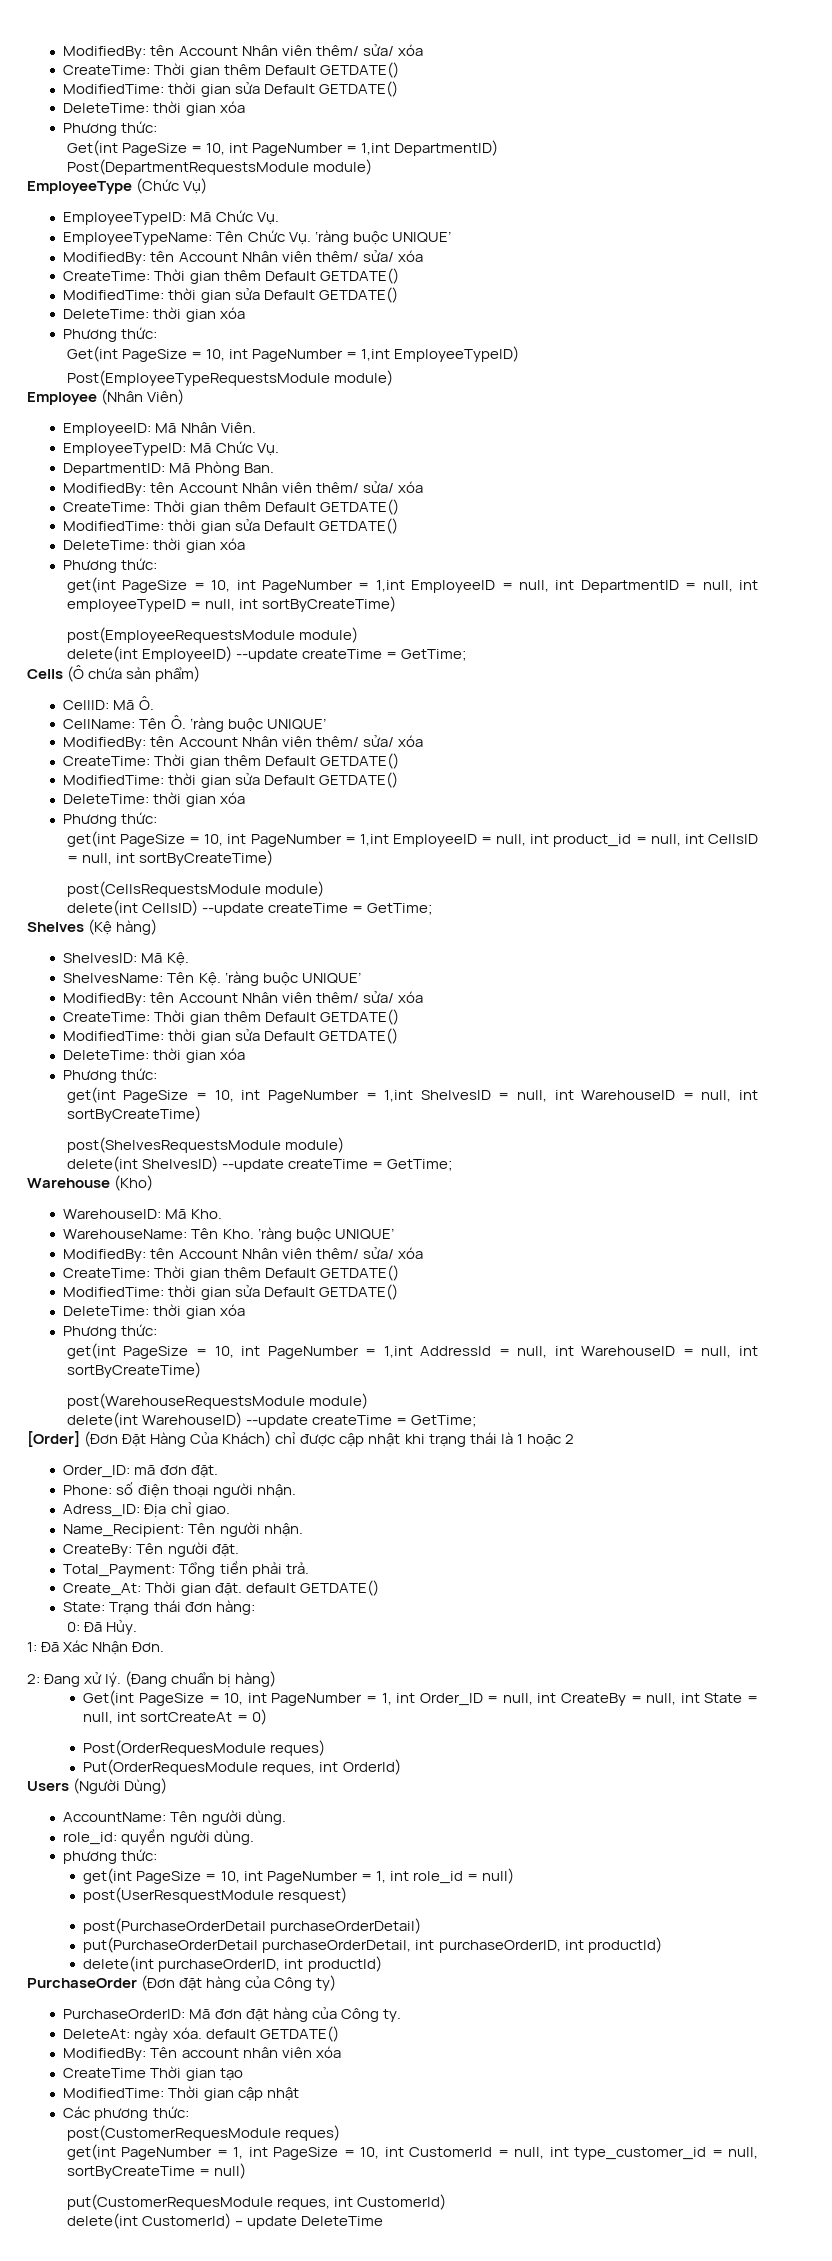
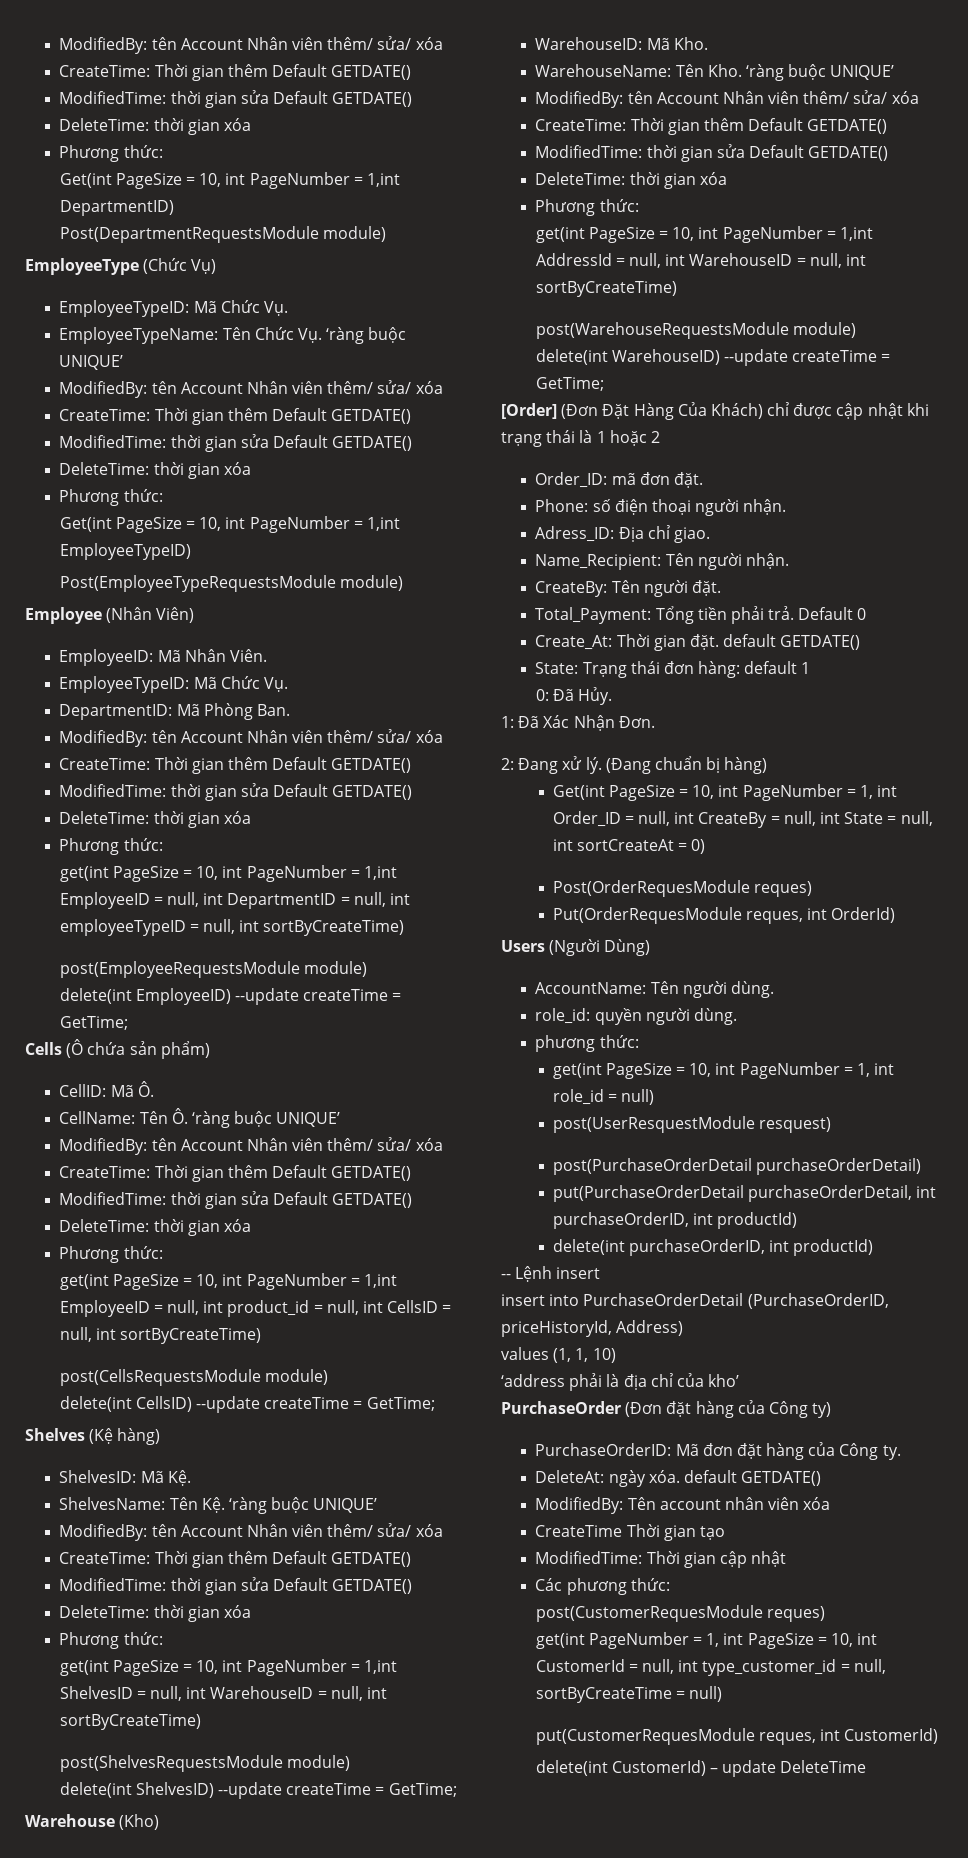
(309, 1568) none -> [798,607,867,620] Default 0
(255, 1607) none -> [744,661,811,674] default 1
(382, 1964) none -> [501,1266,601,1282] [501,1293,889,1309] [501,1320,684,1337] [501,1347,616,1363] [501,1373,740,1391] // -- Lệnh insert // insert into PurchaseOrderDetail (PurchaseOrderID, priceHistoryId, Address) // values (1, 1, 10) // ‘address phải là địa chỉ của kho’

